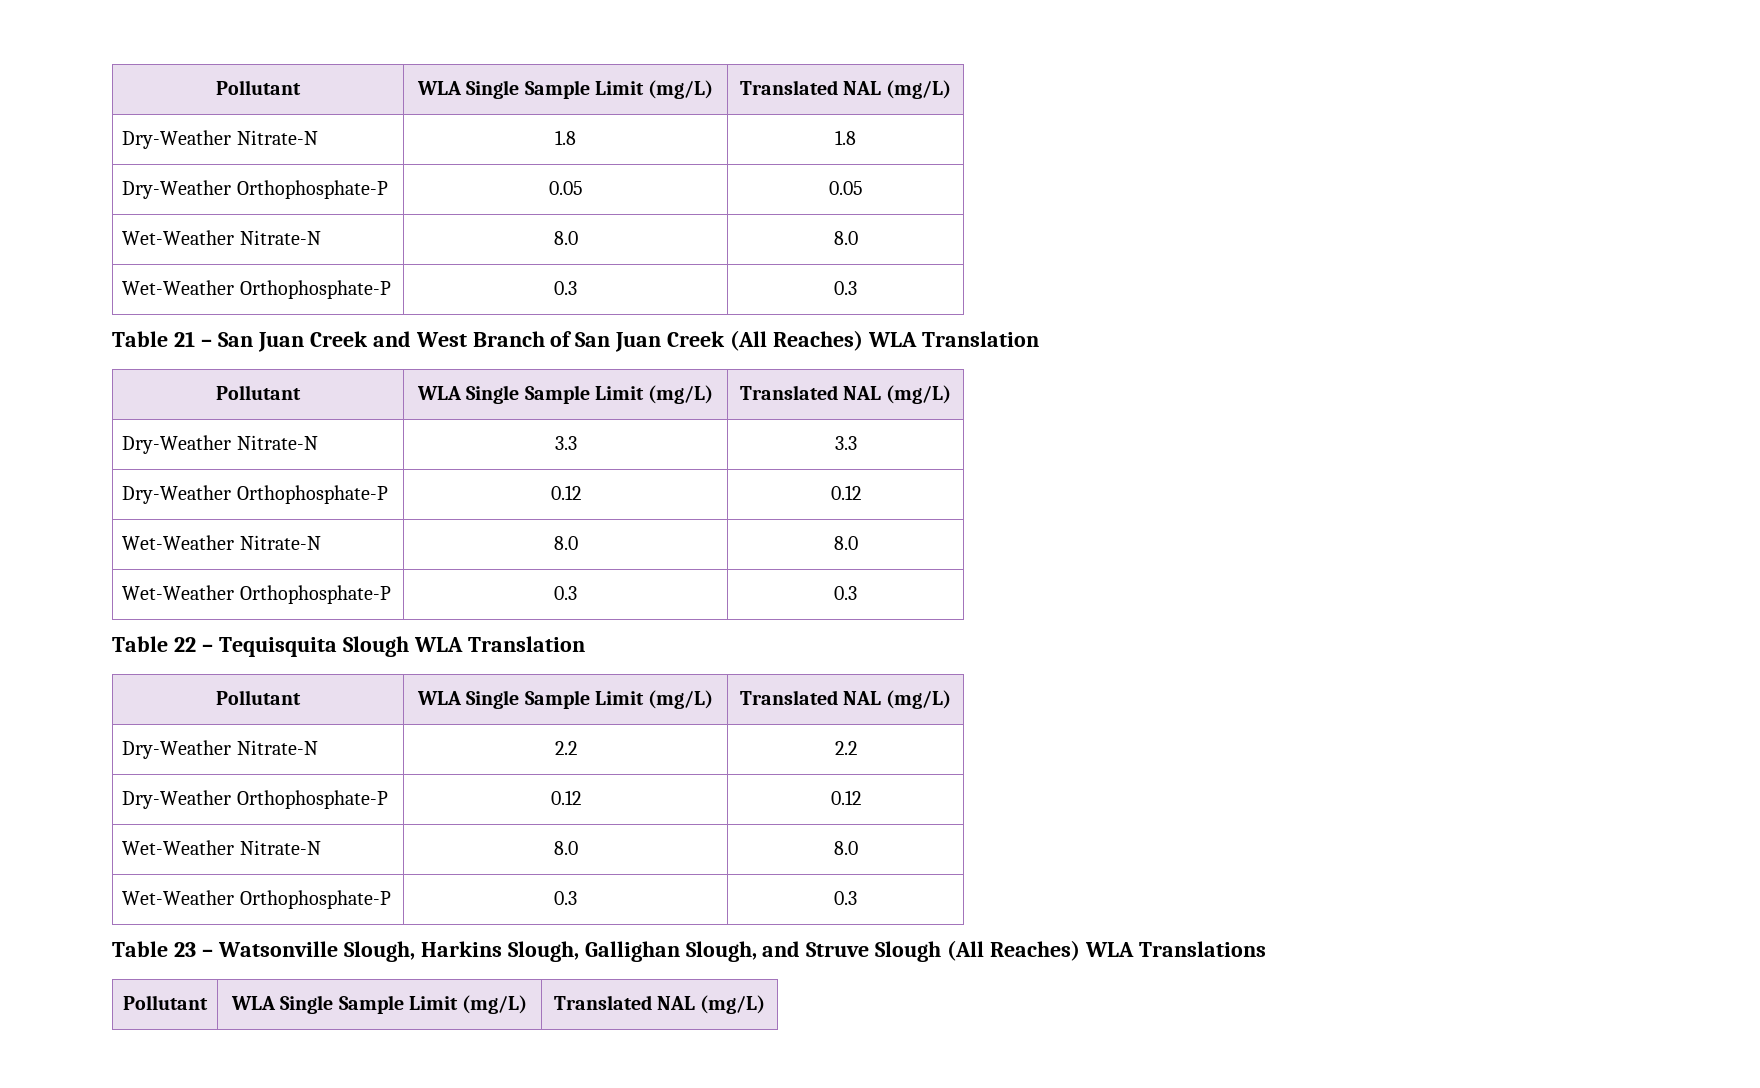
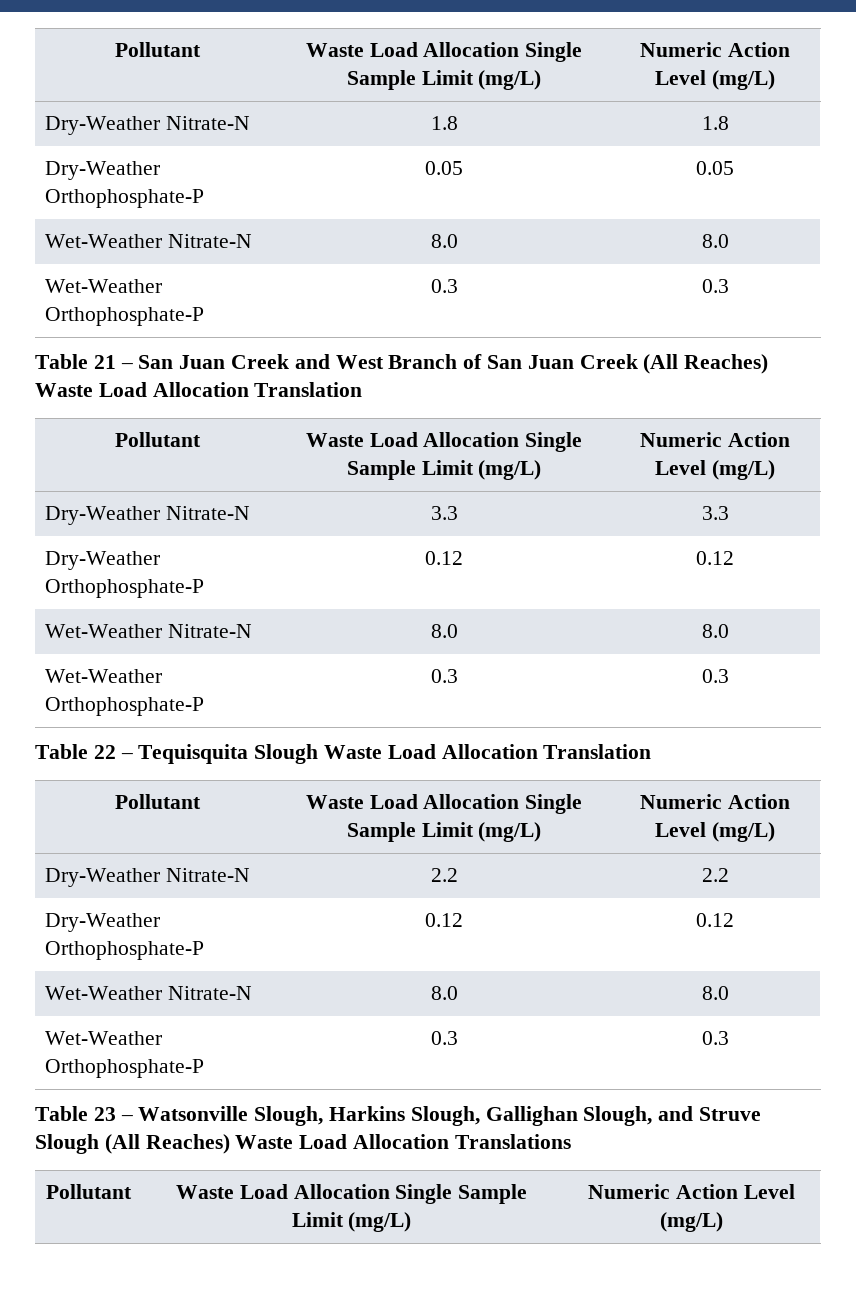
[216,80,301,95] [416,80,714,99] [739,80,881,95] Pollutant | WLA Single Sample Limit (mg/L) | Translated NAL -> [114,42,201,57] [305,42,583,62] [346,70,542,90] [640,42,790,57] [655,70,707,85] Pollutant | Waste Load Allocation Single Sample Limit (mg/L) | Numeric Action Level
[868,331,1040,347] [216,385,301,400] [416,385,714,404] [739,385,881,400] WLA Translation // Pollutant | WLA Single Sample Limit (mg/L) | Translated NAL -> [35,382,363,397] [114,432,201,447] [305,432,583,452] [346,460,542,480] [640,432,790,447] [655,460,707,475] Waste Load Allocation Translation // Pollutant | Waste Load Allocation Single Sample Limit (mg/L) | Numeric Action Level
[413,636,585,652] [216,690,301,705] [416,690,714,709] [739,690,881,705] WLA Translation // Pollutant | WLA Single Sample Limit (mg/L) | Translated NAL -> [324,744,652,759] [114,794,201,809] [305,794,583,814] [346,822,542,842] [640,794,790,809] [655,822,707,837] Waste Load Allocation Translation // Pollutant | Waste Load Allocation Single Sample Limit (mg/L) | Numeric Action Level
[1085,942,1135,957] WLA -> [235,1134,450,1149] Waste Load Allocation
[230,995,528,1014] [553,995,695,1010] WLA Single Sample Limit (mg/L) | Translated NAL -> [175,1184,528,1204] [291,1212,412,1232] [588,1184,795,1199] Waste Load Allocation Single Sample Limit (mg/L) | Numeric Action Level

